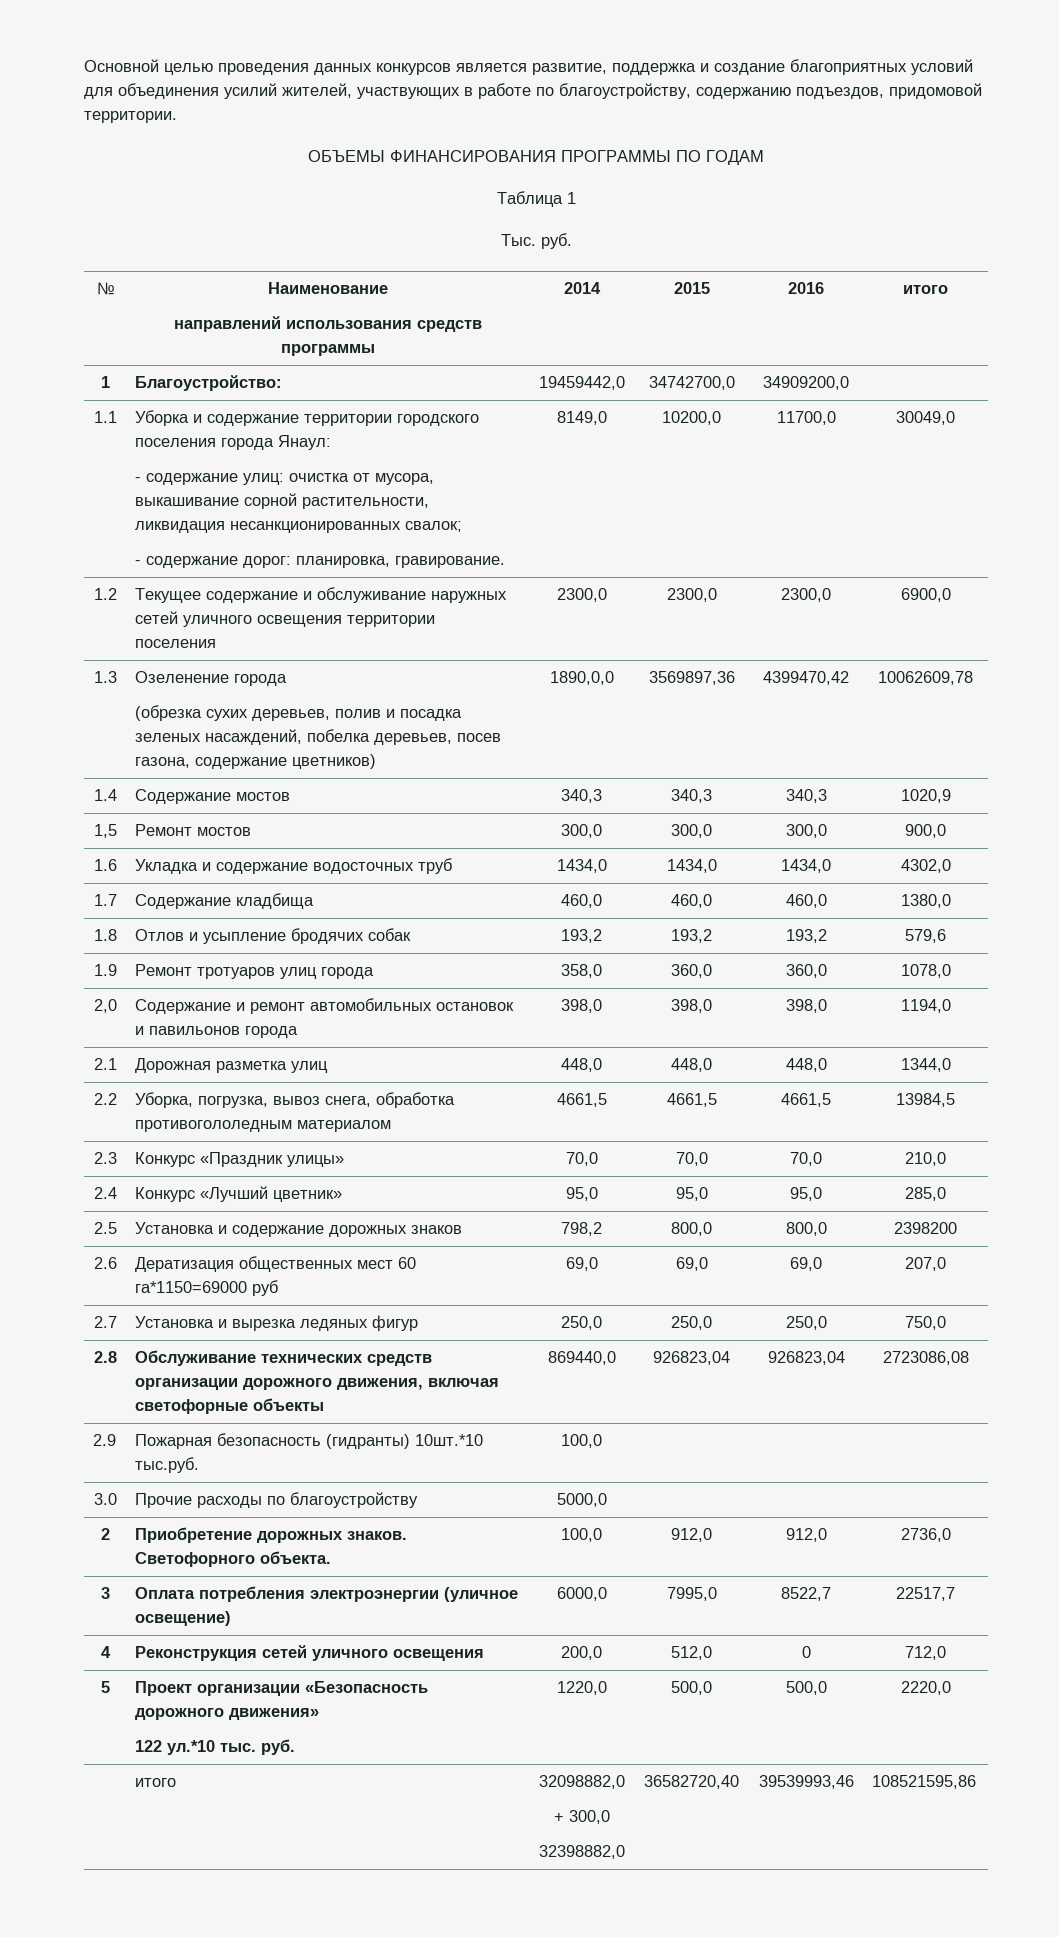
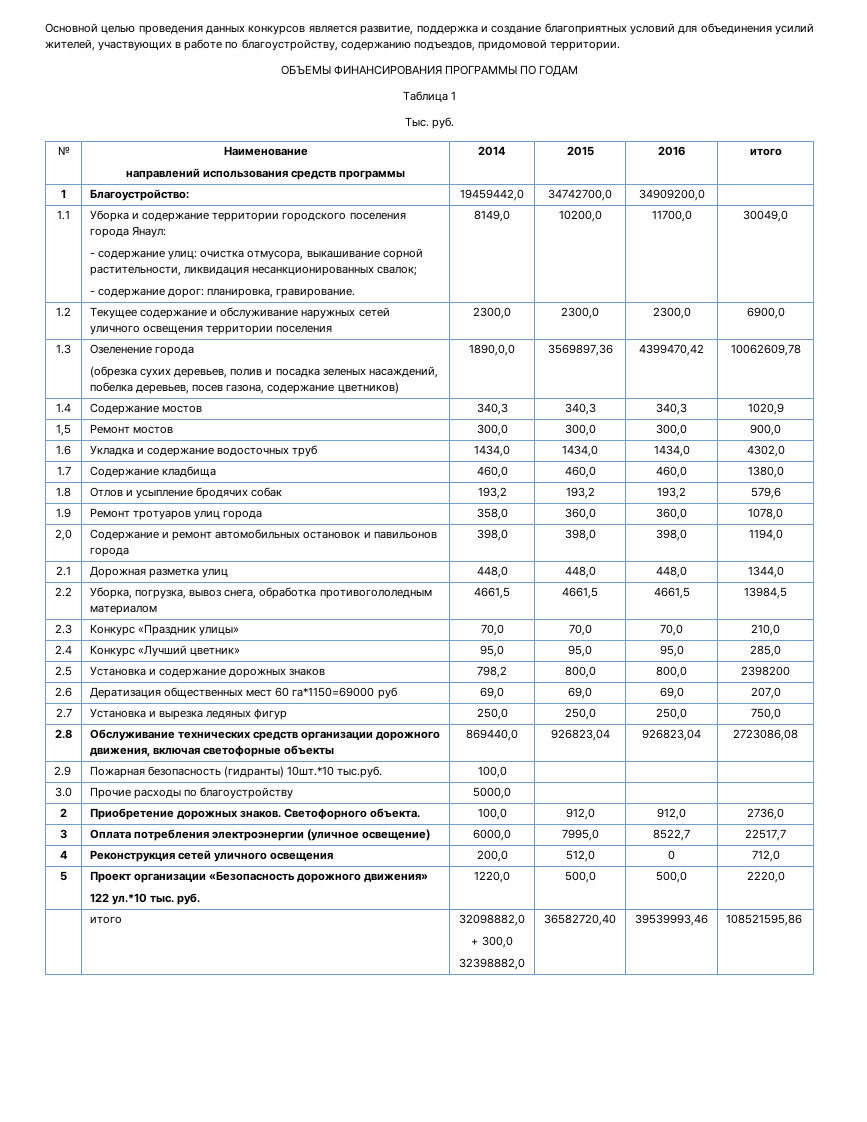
[353,473,435,485] от мусора, -> [247,250,304,260] отмусора,

